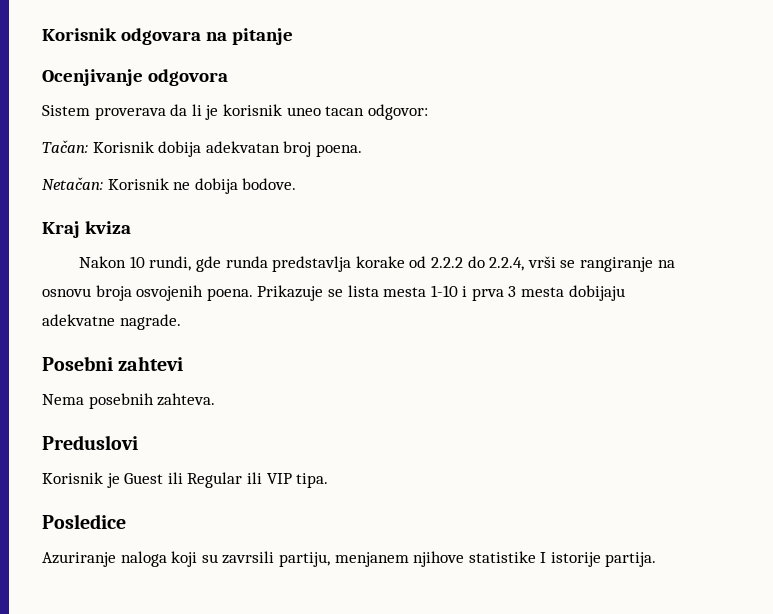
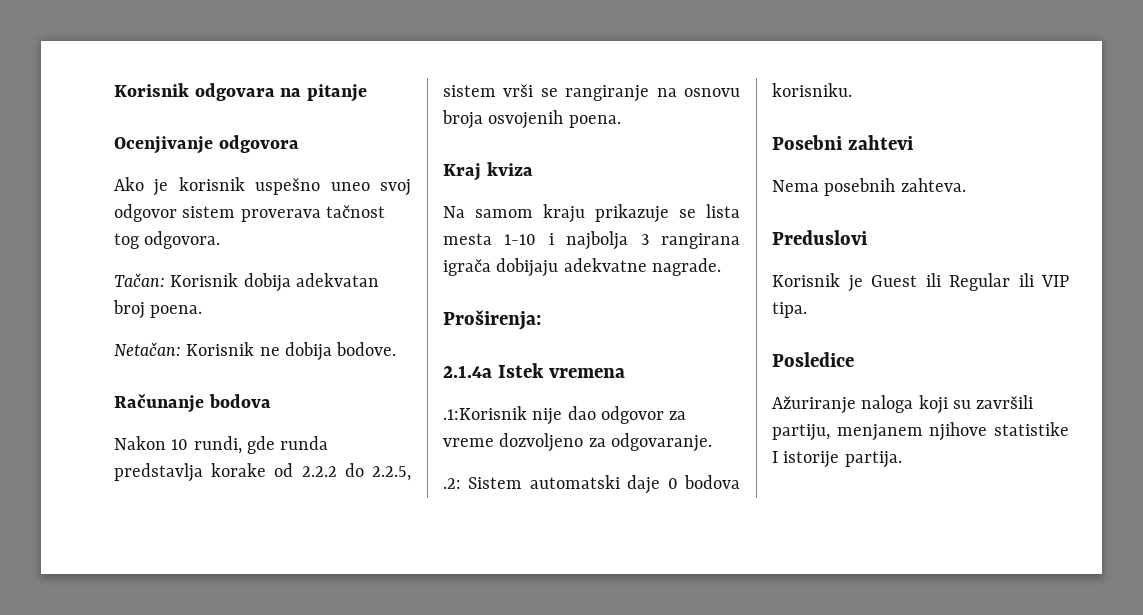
[42,104,428,120] Sistem proverava da li je korisnik uneo tacan odgovor: -> [114,177,411,196] [114,204,385,222] [114,231,221,249] Ako je korisnik uspešno uneo svoj odgovor sistem proverava tačnost tog odgovora.
[42,221,131,238] Kraj kviza -> [114,393,271,413] Računanje bodova
[489,257,525,271] 2.2.4, -> [371,466,411,481] [443,85,496,97] 2.2.5, sistem
[257,285,324,301] Prikazuje -> [443,162,533,181] [443,204,669,223] // Kraj kviza // Na samom kraju prikazuje
[471,286,565,301] prva 3 mesta -> [566,231,740,250] [443,259,491,276] najbolja 3 rangirana igrača
(181, 322) none -> [443,310,541,330] [443,363,625,378] [443,406,687,425] [443,433,712,452] [443,475,740,494] [772,83,852,97] // Proširenja: // 2.1.4a Istek vremena // .1:Korisnik nije dao odgovor za vreme dozvoljeno za odgovaranje. // .2: Sistem automatski daje 0 bodova korisniku.
[42,552,116,567] Azuriranje -> [772,396,856,414] Ažuriranje
[222,551,275,564] zavrsili -> [976,395,1034,409] završili

